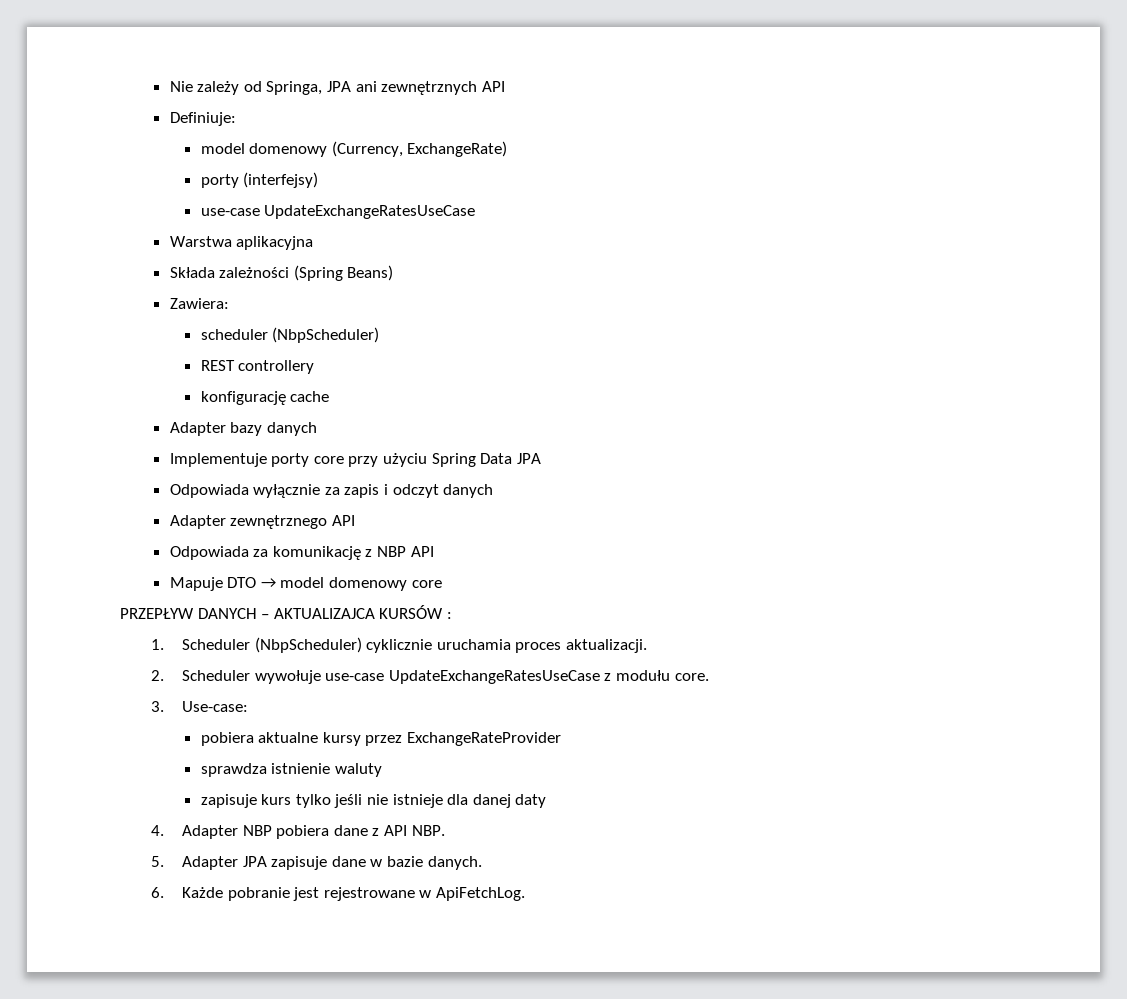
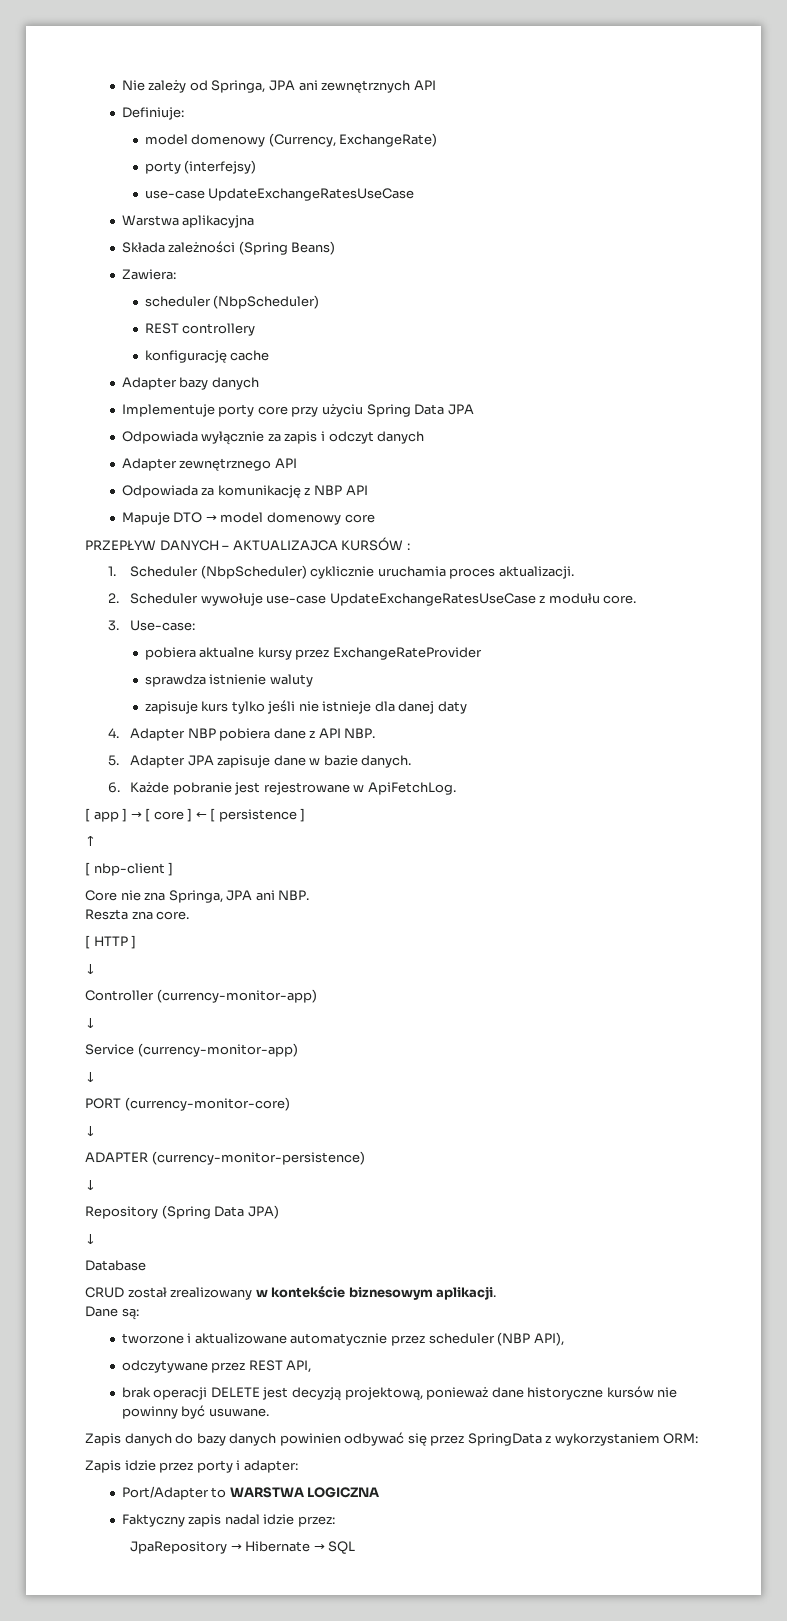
(525, 894) none -> [85,808,306,822] [85,836,96,846] [85,862,174,876] [85,890,310,903] [85,909,190,920] [85,935,137,949] [85,964,96,974] [85,989,317,1003] [85,1018,96,1028] [85,1043,298,1057] [85,1072,96,1082] [85,1097,290,1111] [85,1126,96,1136] [85,1151,365,1165] [85,1180,96,1190] [85,1205,279,1219] [85,1234,96,1244] [85,1260,146,1271] [85,1286,497,1300] [85,1306,139,1320] [121,1332,564,1346] [121,1360,312,1373] [121,1386,678,1401] [121,1405,269,1419] [85,1432,699,1446] [85,1460,298,1473] [121,1486,380,1500] [121,1514,335,1527] [130,1541,356,1554] // [ app ] → [ core ] ← [ persistence ] // ↑ // [ nbp-client ] // Core nie zna Springa, JPA ani NBP. // Reszta zna core. // [ HTTP ] // ↓ // Controller (currency-monitor-app) // ↓ // Service (currency-monitor-app) // ↓ // PORT (currency-monitor-core) // ↓ // ADAPTER (currency-monitor-persistence) // ↓ // Repository (Spring Data JPA) // ↓ // Database // CRUD został zrealizowany w kontekście biznesowym aplikacji. // Dane są: // tworzone i aktualizowane automatycznie przez scheduler (NBP API), // odczytywane przez REST API, // brak operacji DELETE jest decyzją projektową, ponieważ dane historyczne kursów nie powinny być usuwane. // Zapis danych do bazy danych powinien odbywać się przez SpringData z wykorzystaniem ORM: // Zapis idzie przez porty i adapter: // Port/Adapter to WARSTWA LOGICZNA // Faktyczny zapis nadal idzie przez: // JpaRepository → Hibernate → SQL

